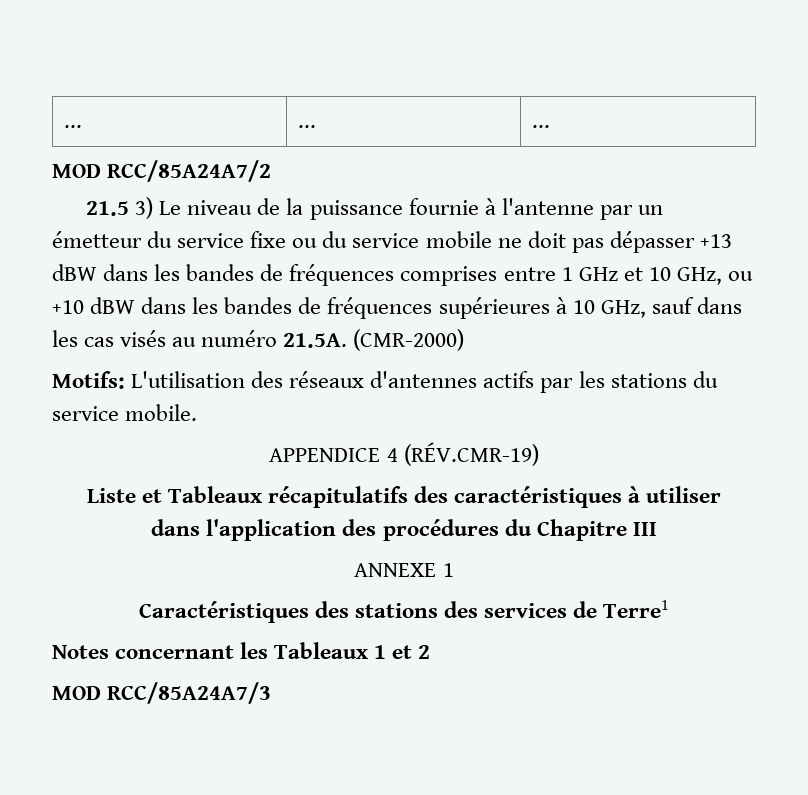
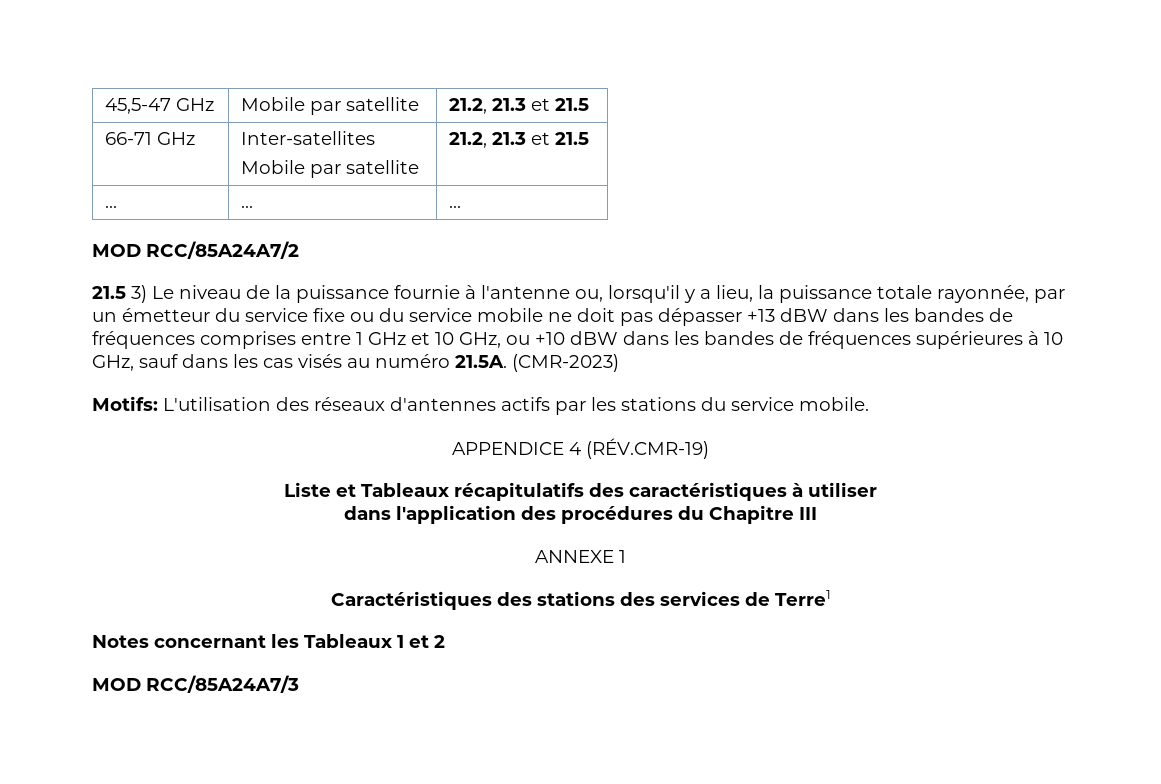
(63, 126) none -> [104,98,214,114] [240,97,419,115] [448,98,589,114] [104,132,195,145] [240,131,375,145] [240,160,419,178] [448,132,589,148] 45,5-47 GHz | Mobile par satellite | 21.2, 21.3 et 21.5 // 66-71 GHz | Inter-satellites // Mobile par satellite | 21.2, 21.3 et 21.5 //
(594, 206) none -> [575,285,1029,303] ou, lorsqu'il y a lieu, la puissance totale rayonnée,
[353,329,465,351] (CMR-2000) -> [512,354,619,372] (CMR-2023)

